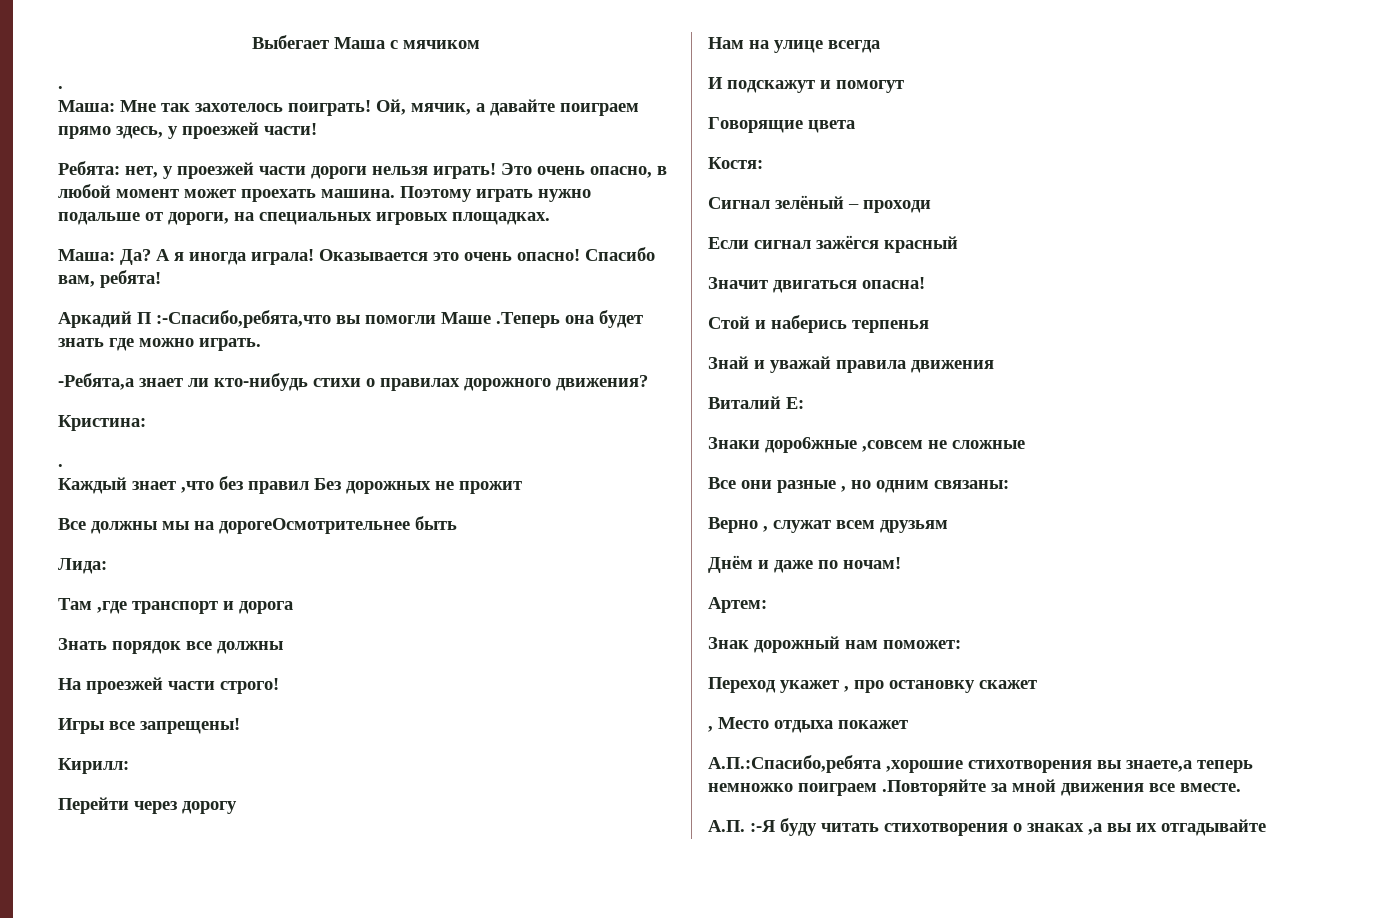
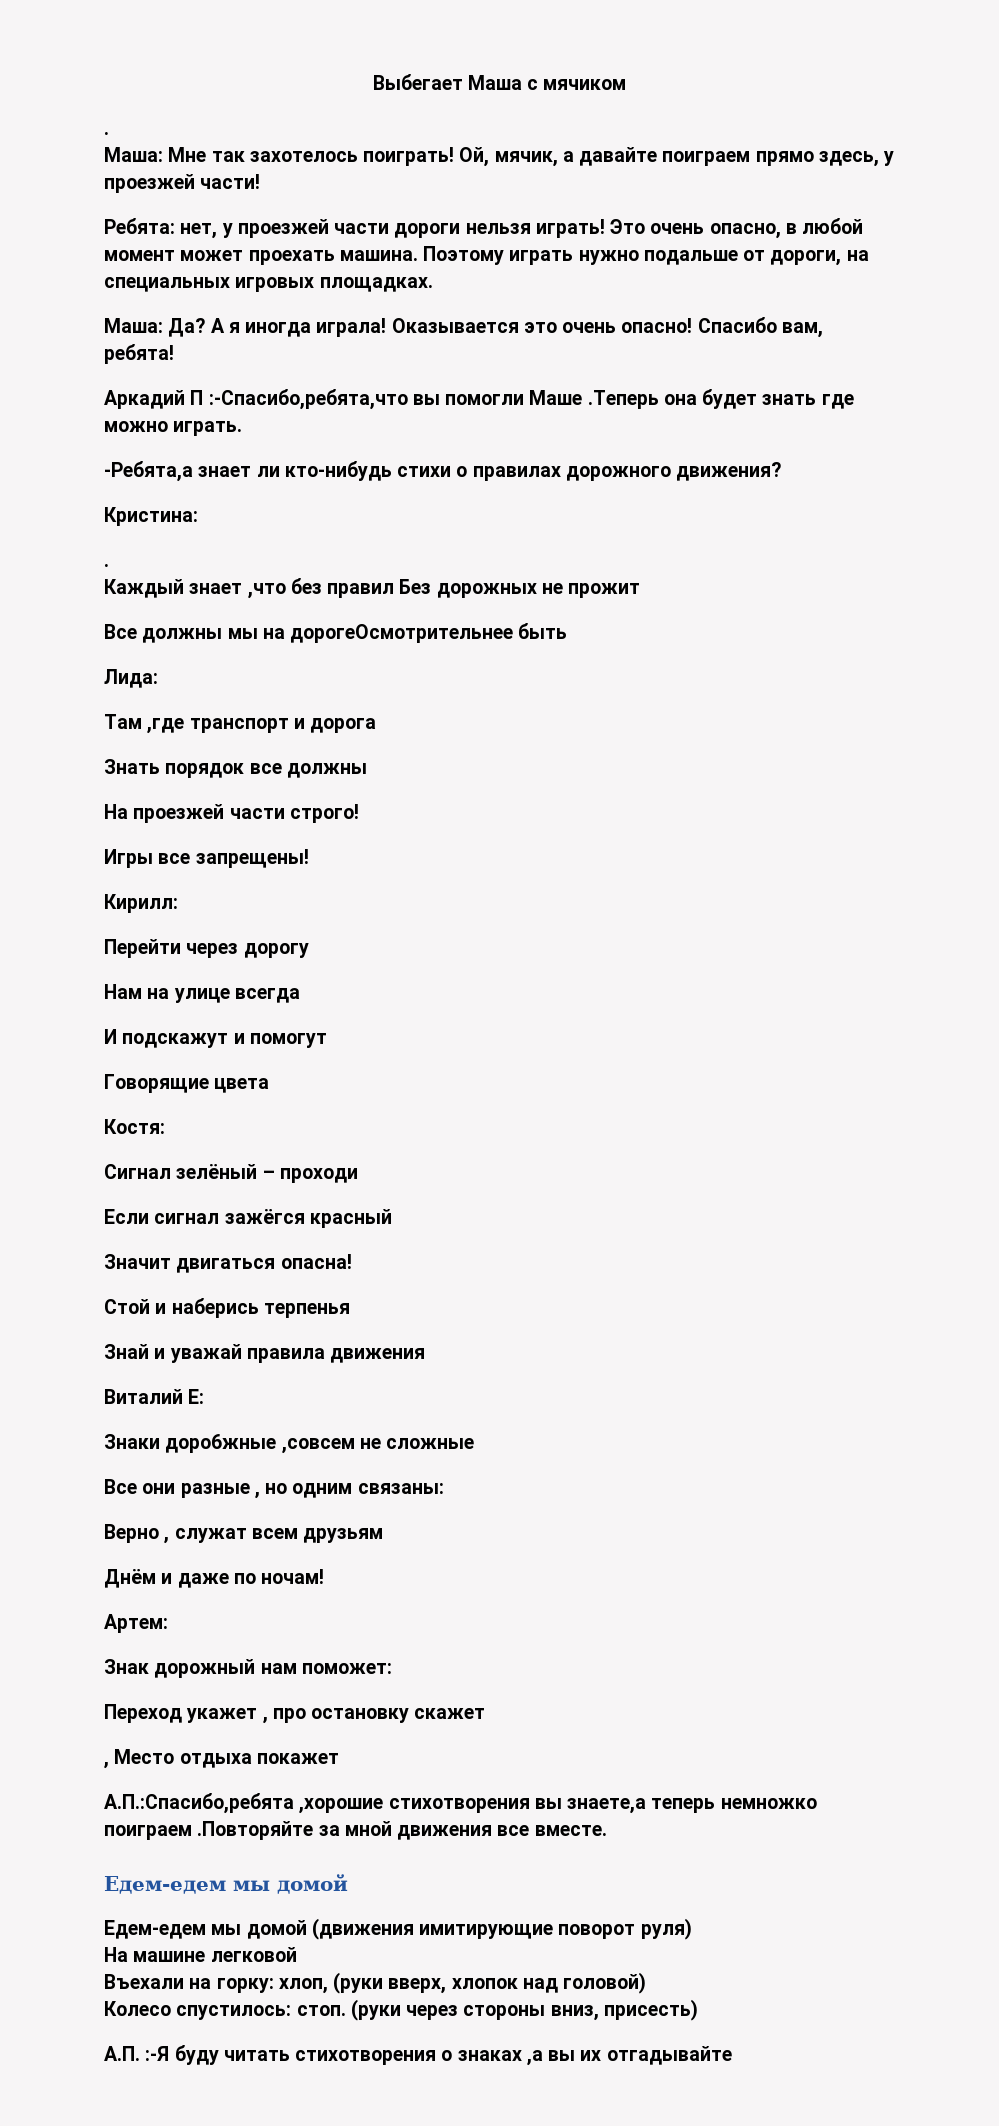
(1241, 787) none -> [104,1874,348,1894] [104,1918,692,1940] [104,1947,297,1962] [104,1972,647,1994] [104,1999,698,2021] // Едем-едем мы домой // Едем-едем мы домой (движения имитирующие поворот руля) // На машине легковой // Въехали на горку: хлоп, (руки вверх, хлопок над головой) // Колесо спустилось: стоп. (руки через стороны вниз, присесть)

